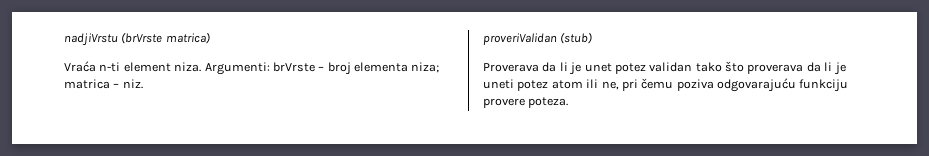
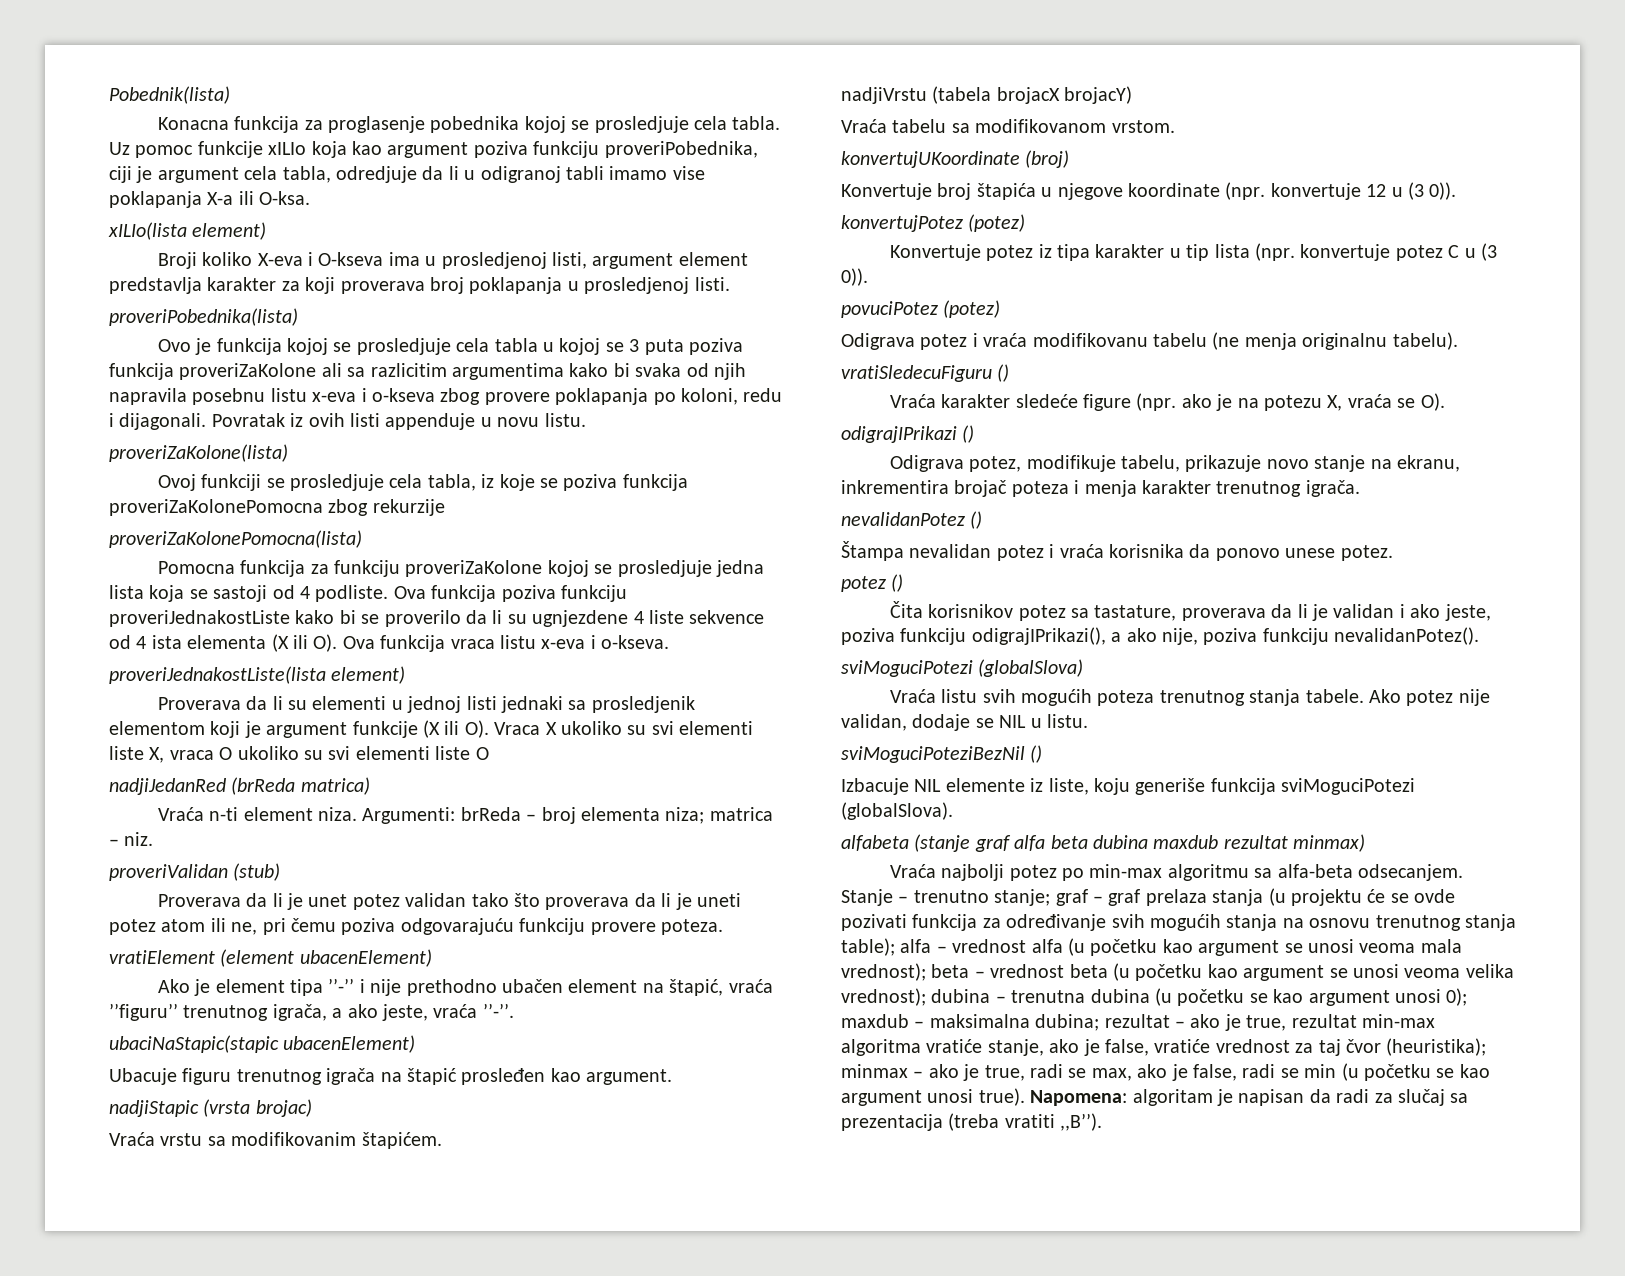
[64,32,163,46] nadjiVrstu (brVrste -> [109,86,230,104] [157,116,781,133] [109,141,758,158] [109,166,705,183] [109,191,311,208] [108,222,267,240] [157,252,748,269] [109,277,730,294] [109,308,298,326] [157,338,743,355] [109,363,746,380] [109,388,783,405] [109,413,586,430] [109,444,288,462] [157,474,688,491] [109,499,445,516] [109,530,362,548] [157,560,764,577] [109,585,627,602] [109,610,765,627] [109,634,670,652] [109,666,406,684] [157,696,695,713] [109,720,754,738] [109,746,489,763] [109,777,296,795] Pobednik(lista) // Konacna funkcija za proglasenje pobednika kojoj se prosledjuje cela tabla. Uz pomoc funkcije xILIo koja kao argument poziva funkciju proveriPobednika, ciji je argument cela tabla, odredjuje da li u odigranoj tabli imamo vise poklapanja X-a ili O-ksa. // xILIo(lista element) // Broji koliko X-eva i O-kseva ima u prosledjenoj listi, argument element predstavlja karakter za koji proverava broj poklapanja u prosledjenoj listi. // proveriPobednika(lista) // Ovo je funkcija kojoj se prosledjuje cela tabla u kojoj se 3 puta poziva funkcija proveriZaKolone ali sa razlicitim argumentima kako bi svaka od njih napravila posebnu listu x-eva i o-kseva zbog provere poklapanja po koloni, redu i dijagonali. Povratak iz ovih listi appenduje u novu listu. // proveriZaKolone(lista) // Ovoj funkciji se prosledjuje cela tabla, iz koje se poziva funkcija proveriZaKolonePomocna zbog rekurzije // proveriZaKolonePomocna(lista) // Pomocna funkcija za funkciju proveriZaKolone kojoj se prosledjuje jedna lista koja se sastoji od 4 podliste. Ova funkcija poziva funkciju proveriJednakostListe kako bi se proverilo da li su ugnjezdene 4 liste sekvence od 4 ista elementa (X ili O). Ova funkcija vraca listu x-eva i o-kseva. // proveriJednakostListe(lista element) // Proverava da li su elementi u jednoj listi jednaki sa prosledjenik elementom koji je argument funkcije (X ili O). Vraca X ukoliko su svi elementi liste X, vraca O ukoliko su svi elementi liste O // nadjiJedanRed (brReda
[272,62,315,72] brVrste -> [460,807,521,821] brReda
(569, 102) none -> [109,949,432,967] [157,978,773,996] [109,1003,514,1021] [109,1035,416,1053] [109,1068,673,1085] [109,1099,312,1117] [109,1132,442,1149] [841,86,1133,104] [841,119,1175,133] [841,150,1070,168] [841,182,1457,200] [841,214,1026,232] [889,243,1497,261] [841,268,868,286] [841,300,1001,318] [841,332,1458,350] [841,364,1010,382] [889,393,1445,411] [841,425,975,443] [889,455,1460,472] [841,480,1360,497] [841,511,983,529] [841,541,1393,561] [841,574,904,592] [889,601,1491,621] [841,627,1480,645] [841,659,1084,677] [889,689,1490,706] [841,714,1088,731] [841,745,1043,763] [841,778,1416,795] [841,802,953,820] [841,834,1366,852] [889,864,1463,881] [841,888,1456,906] [841,914,1516,931] [841,938,1462,956] [841,963,1514,981] [841,988,1468,1006] [841,1014,1435,1031] [841,1038,1487,1056] [841,1063,1490,1081] [841,1088,1469,1106] [841,1113,1103,1131] // vratiElement (element ubacenElement) // Ako je element tipa ’’-’’ i nije prethodno ubačen element na štapić, vraća ’’figuru’’ trenutnog igrača, a ako jeste, vraća ’’-’’. // ubaciNaStapic(stapic ubacenElement) // Ubacuje figuru trenutnog igrača na štapić prosleđen kao argument. // nadjiStapic (vrsta brojac) // Vraća vrstu sa modifikovanim štapićem. // nadjiVrstu (tabela brojacX brojacY) // Vraća tabelu sa modifikovanom vrstom. // konvertujUKoordinate (broj) // Konvertuje broj štapića u njegove koordinate (npr. konvertuje 12 u (3 0)). // konvertujPotez (potez) // Konvertuje potez iz tipa karakter u tip lista (npr. konvertuje potez C u (3 0)). // povuciPotez (potez) // Odigrava potez i vraća modifikovanu tabelu (ne menja originalnu tabelu). // vratiSledecuFiguru () // Vraća karakter sledeće figure (npr. ako je na potezu X, vraća se O). // odigrajIPrikazi () // Odigrava potez, modifikuje tabelu, prikazuje novo stanje na ekranu, inkrementira brojač poteza i menja karakter trenutnog igrača. // nevalidanPotez () // Štampa nevalidan potez i vraća korisnika da ponovo unese potez. // potez () // Čita korisnikov potez sa tastature, proverava da li je validan i ako jeste, poziva funkciju odigrajIPrikazi(), a ako nije, poziva funkciju nevalidanPotez(). // sviMoguciPotezi (globalSlova) // Vraća listu svih mogućih poteza trenutnog stanja tabele. Ako potez nije validan, dodaje se NIL u listu. // sviMoguciPoteziBezNil () // Izbacuje NIL elemente iz liste, koju generiše funkcija sviMoguciPotezi (globalSlova). // alfabeta (stanje graf alfa beta dubina maxdub rezultat minmax) // Vraća najbolji potez po min-max algoritmu sa alfa-beta odsecanjem. Stanje – trenutno stanje; graf – graf prelaza stanja (u projektu će se ovde pozivati funkcija za određivanje svih mogućih stanja na osnovu trenutnog stanja table); alfa – vrednost alfa (u početku kao argument se unosi veoma mala vrednost); beta – vrednost beta (u početku kao argument se unosi veoma velika vrednost); dubina – trenutna dubina (u početku se kao argument unosi 0); maxdub – maksimalna dubina; rezultat – ako je true, rezultat min-max algoritma vratiće stanje, ako je false, vratiće vrednost za taj čvor (heuristika); minmax – ako je true, radi se max, ako je false, radi se min (u početku se kao argument unosi true). Napomena: algoritam je napisan da radi za slučaj sa prezentacija (treba vratiti ,,B’’).

